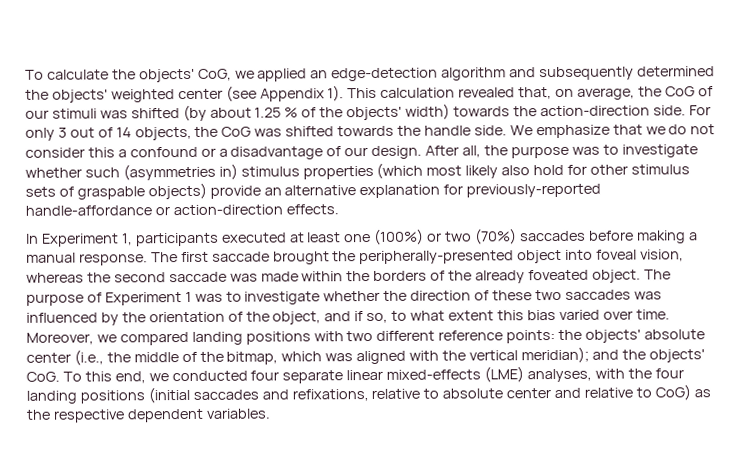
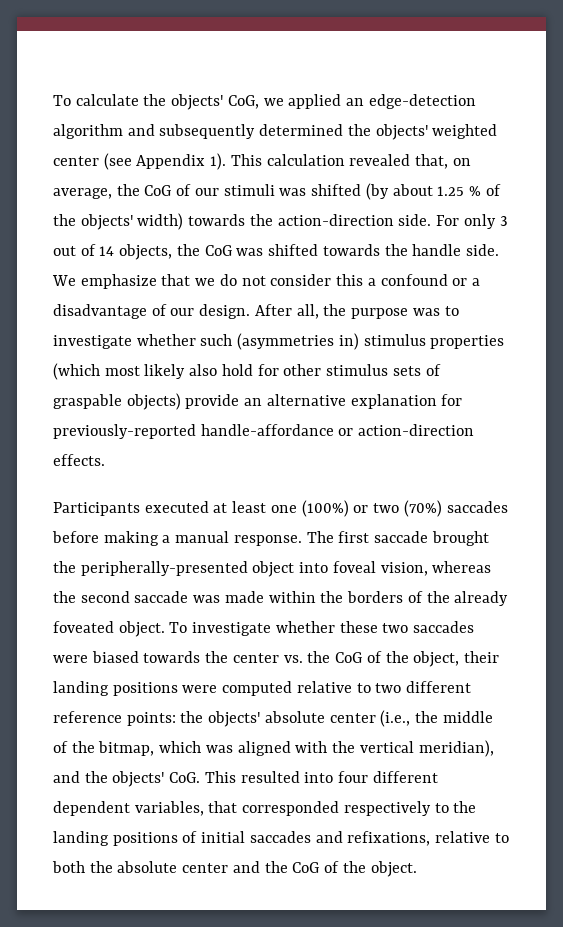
[26,232,219,247] In Experiment 1, participants -> [53,502,140,516] Participants
[643,269,671,280] [26,289,662,306] [26,309,670,326] [26,331,344,346] The purpose of Experiment 1 was to investigate whether the direction of these two saccades was influenced by the orientation of the object, and if so, to what extent this bias varied over time. Moreover, we compared landing positions with -> [169,621,475,636] [53,651,499,667] [53,681,371,696] To investigate whether these two saccades were biased towards the center vs. the CoG of the object, their landing positions were computed relative to
[520,346,589,364] meridian); -> [418,740,494,757] meridian),
[62,366,684,384] [26,386,190,404] To this end, we conducted four separate linear mixed-effects (LME) analyses, with the four landing positions (initial -> [204,771,438,783] [53,801,477,816] [53,831,246,846] This resulted into four different dependent variables, that corresponded respectively to the landing positions of initial
(440, 393) none -> [52,861,113,873] both the
[584,384,711,401] [26,408,271,423] relative to CoG) as the respective dependent variables. -> [264,861,417,877] the CoG of the object.

